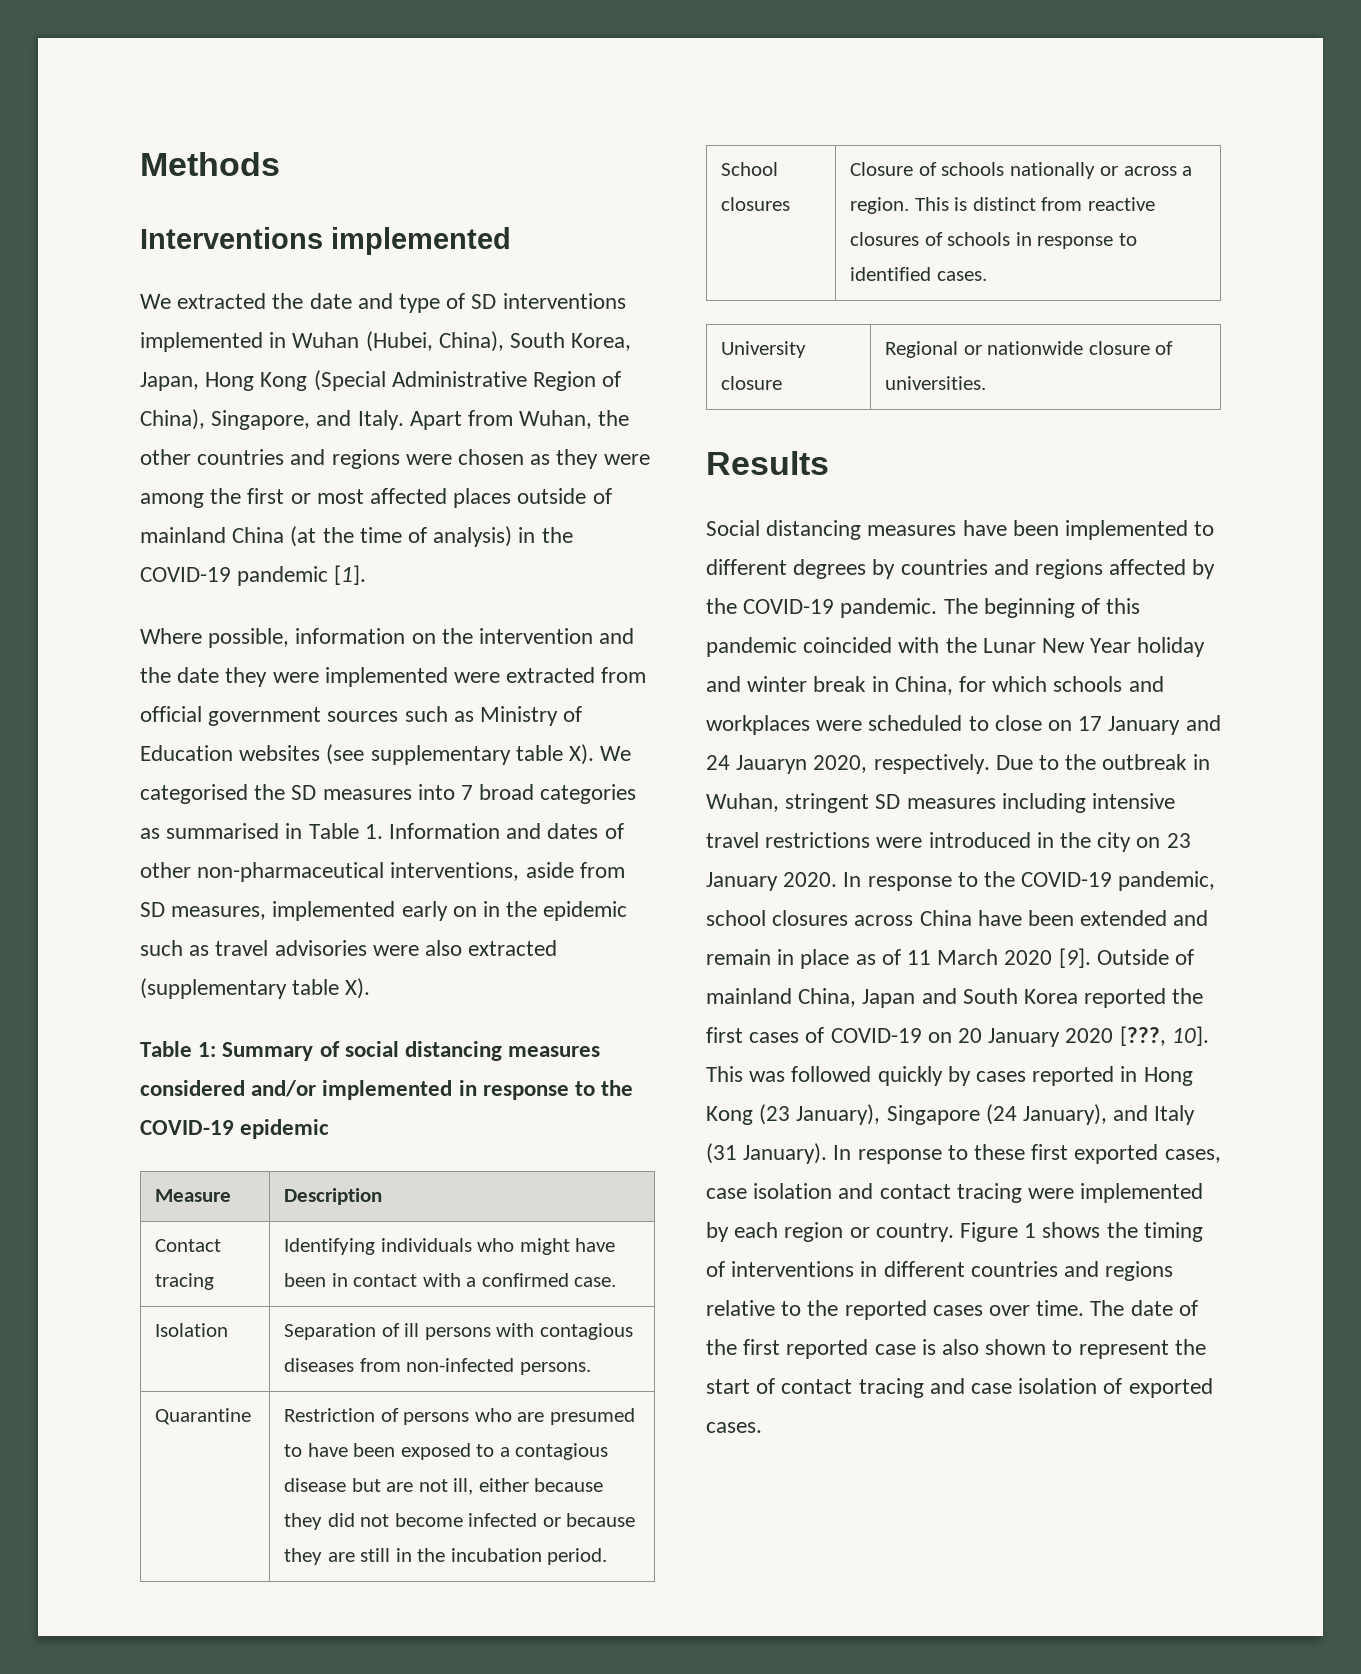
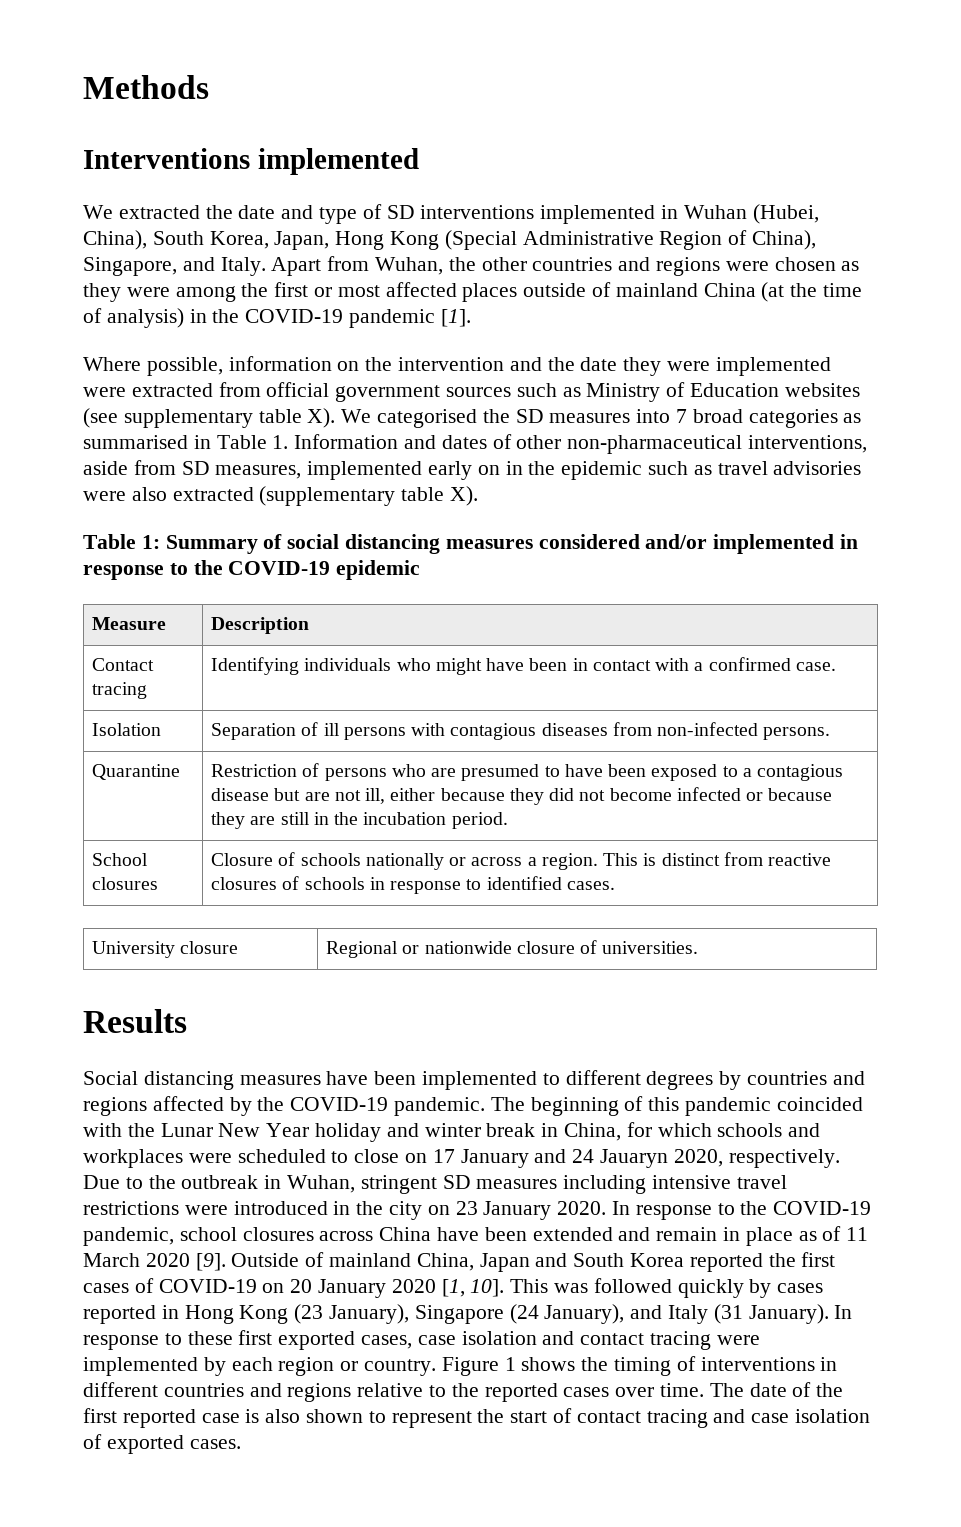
[1119,1026,1166,1046] [???, -> [441,1279,465,1297] [1,

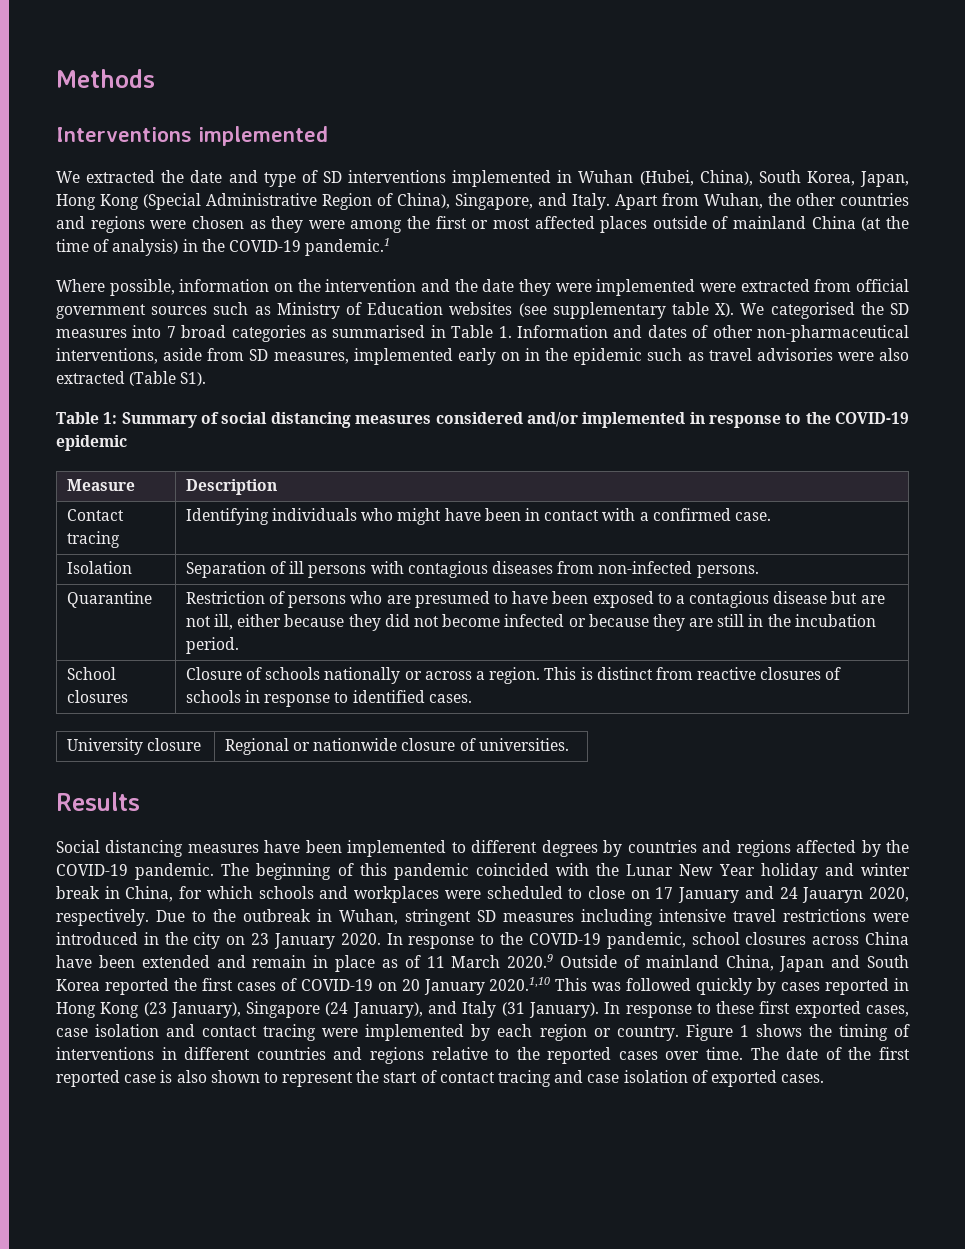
[349,309,471,328] pandemic [1]. -> [305,238,391,256] pandemic.1
[259,486,479,506] (supplementary table X). -> [129,371,207,386] (Table S1).
[145,1253,226,1271] 2020 [9]. -> [507,954,554,968] 2020.9
[391,1279,505,1297] 2020 [1, 10]. -> [489,977,551,991] 2020.1,10

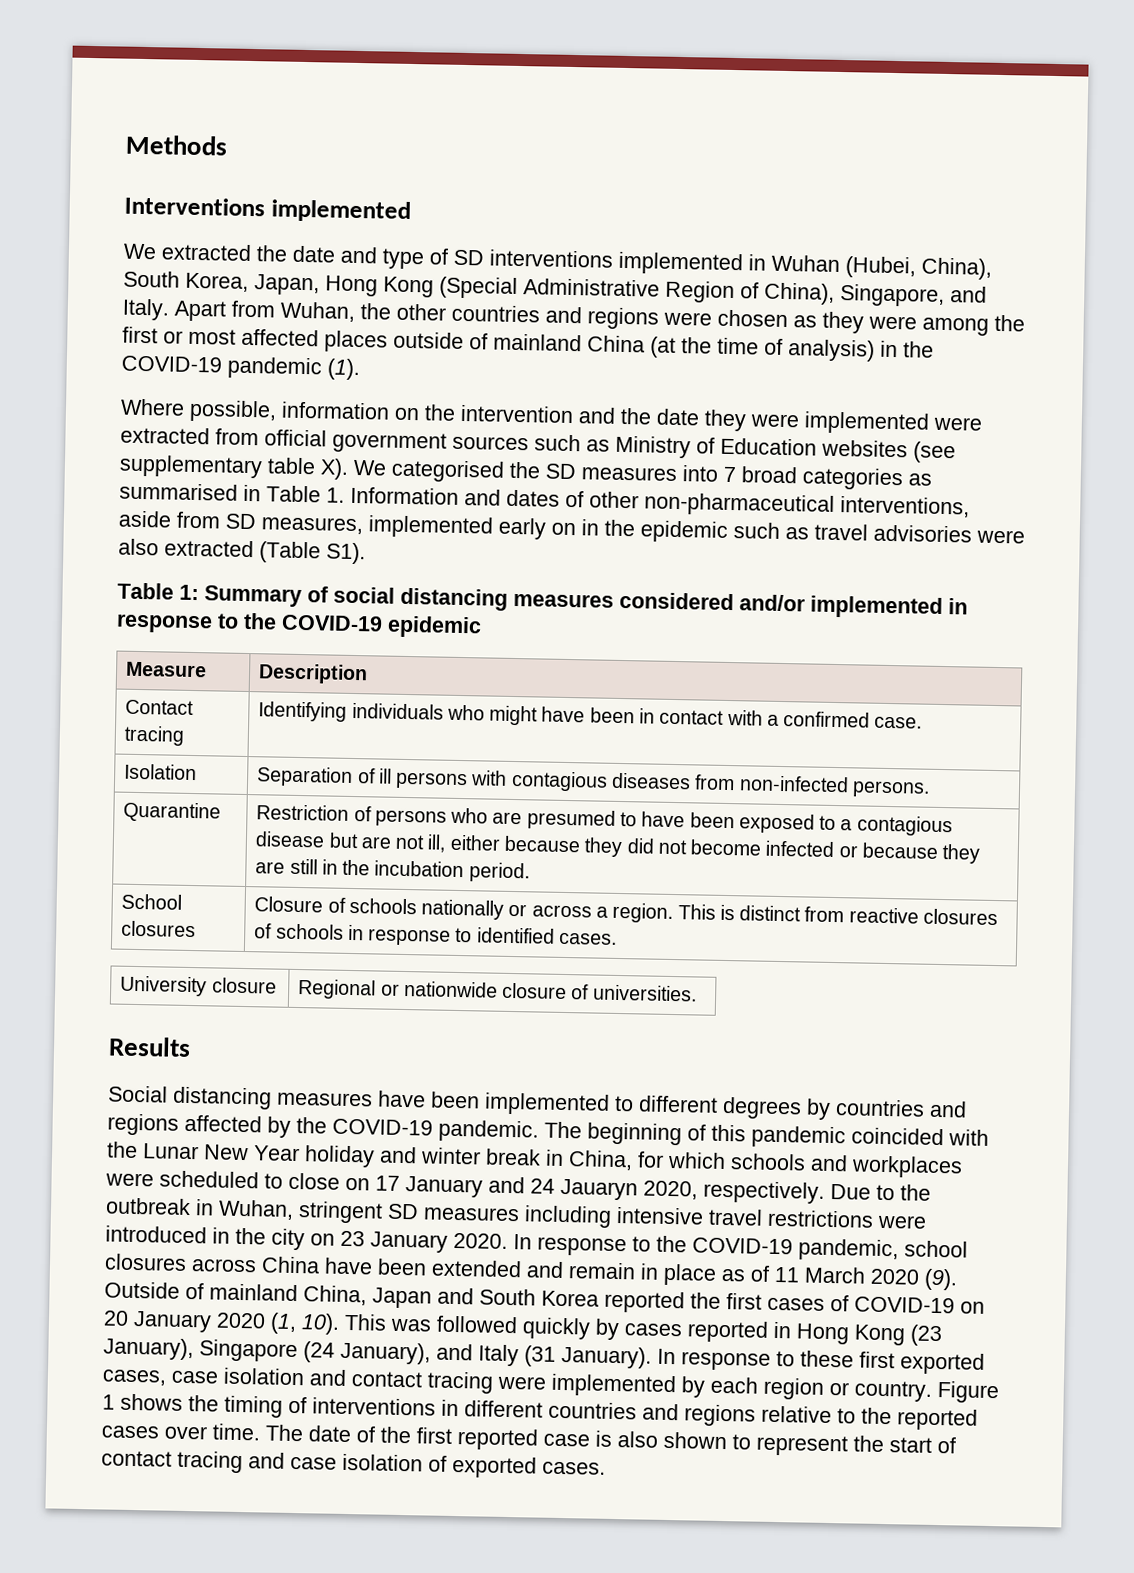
[305,238,391,256] pandemic.1 -> [227,356,360,381] pandemic (1).
[507,954,554,968] 2020.9 -> [870,1268,958,1291] 2020 (9).
[489,977,551,991] 2020.1,10 -> [216,1312,340,1335] 2020 (1, 10).

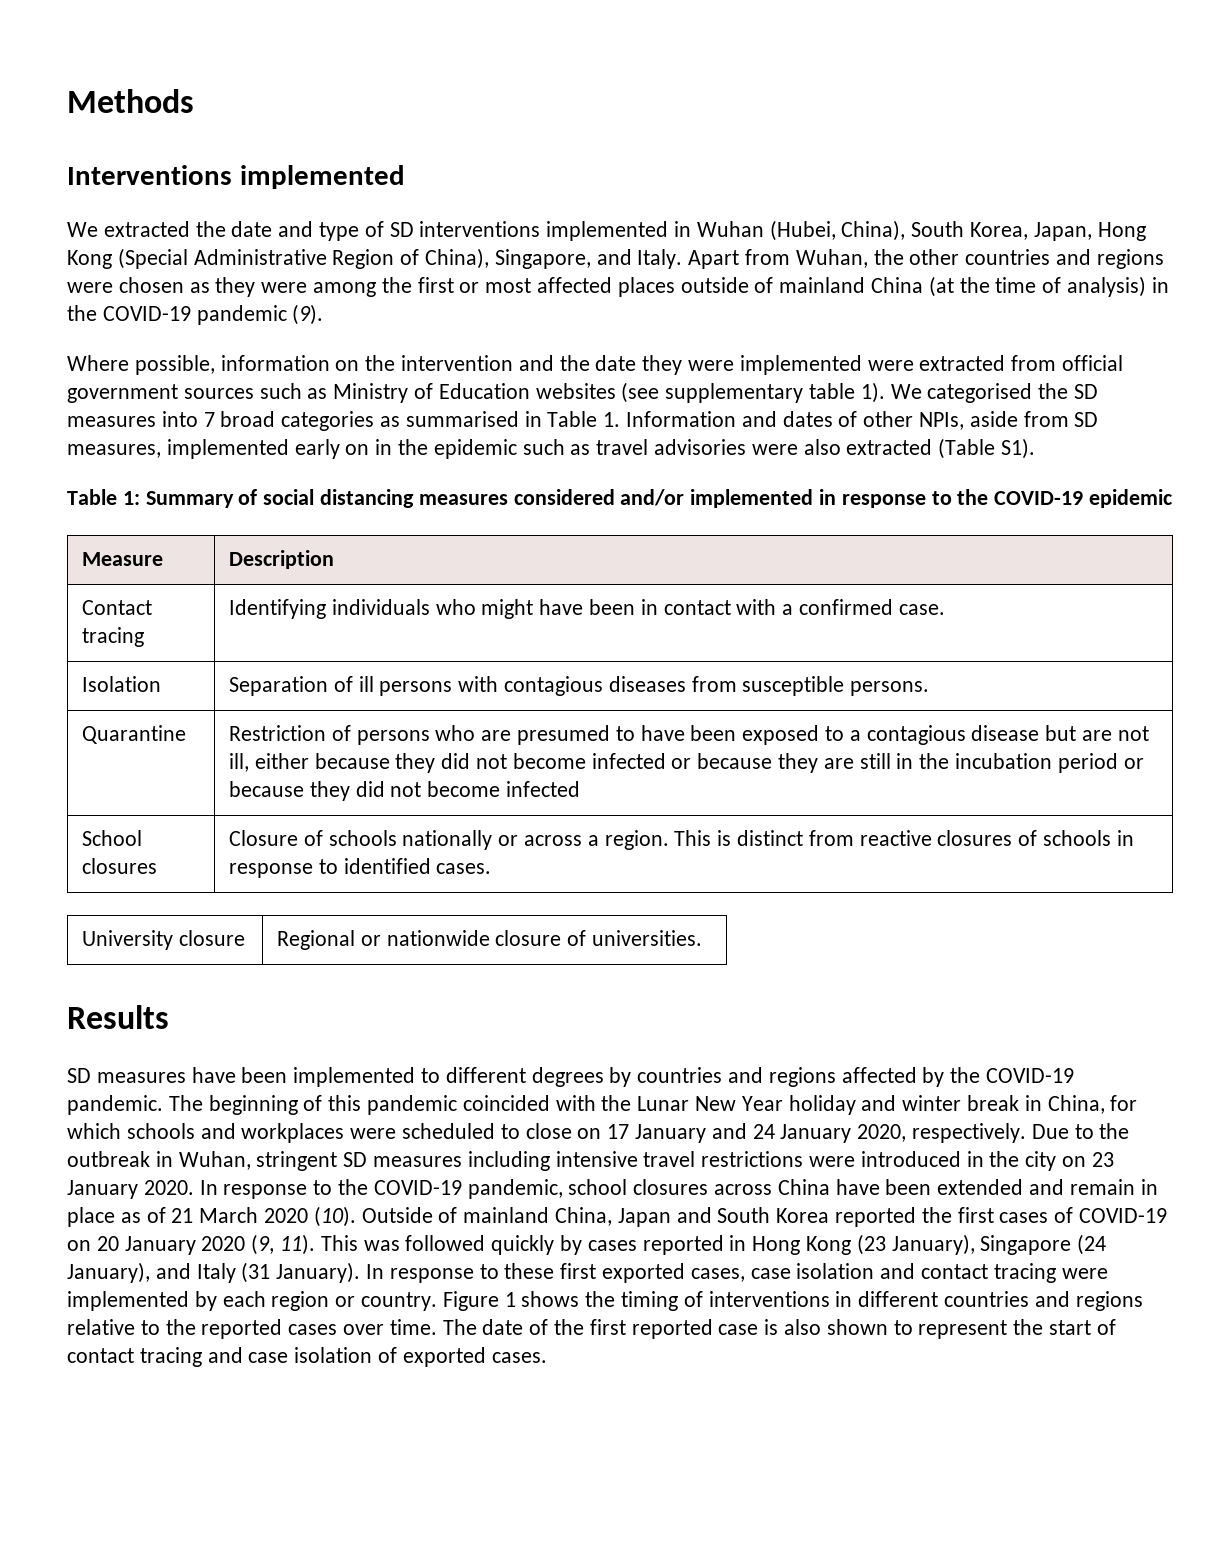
[327,358,360,381] (1). -> [292,304,324,325] (9).
[320,458,349,480] X). -> [860,382,885,403] 1).
[644,492,970,518] non-pharmaceutical interventions, -> [919,412,965,430] NPIs,
[738,775,849,793] non-infected -> [742,676,845,696] susceptible
[468,862,530,883] period. -> [1057,753,1144,773] [228,781,580,801] period or because they did not become infected
[108,1085,272,1110] Social distancing -> [67,1068,91,1083] SD
[560,1178,638,1201] Jauaryn -> [780,1124,852,1143] January
[774,1266,800,1283] 11 -> [171,1208,194,1223] 21
[924,1268,958,1291] (9). -> [313,1206,356,1227] (10).
[270,1312,340,1335] (1, 10). -> [251,1234,316,1255] (9, 11).

